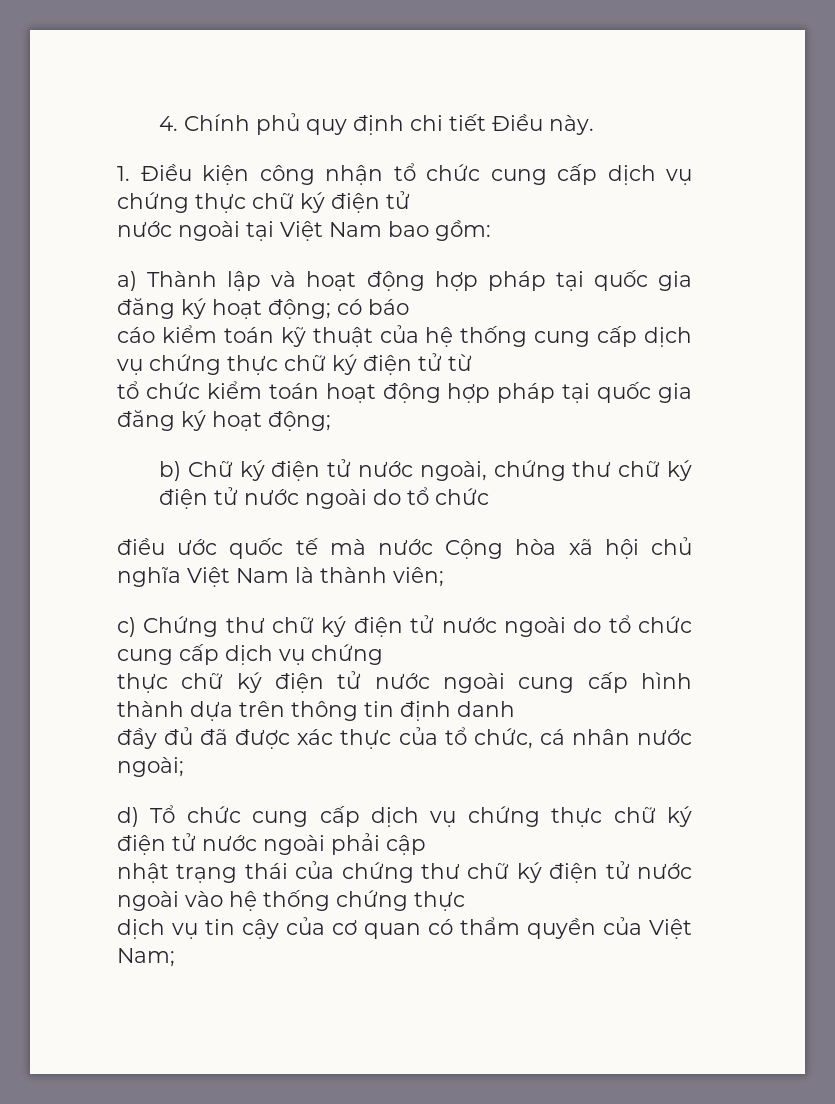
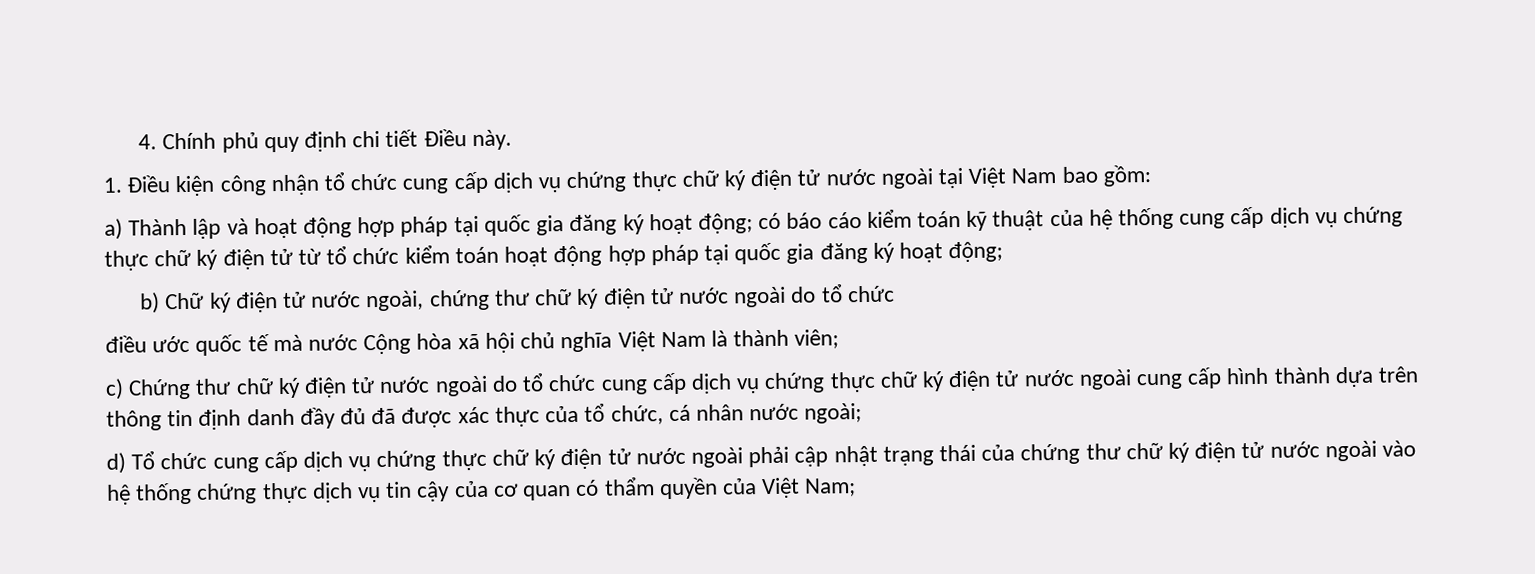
(410, 200) // -> (821, 177) none
(409, 307) // -> (823, 220) none
(472, 362) // -> (322, 256) none
(383, 654) // -> (826, 383) none
(515, 709) // -> (295, 417) none
(426, 845) // -> (829, 456) none
(465, 901) // -> (308, 493) none

